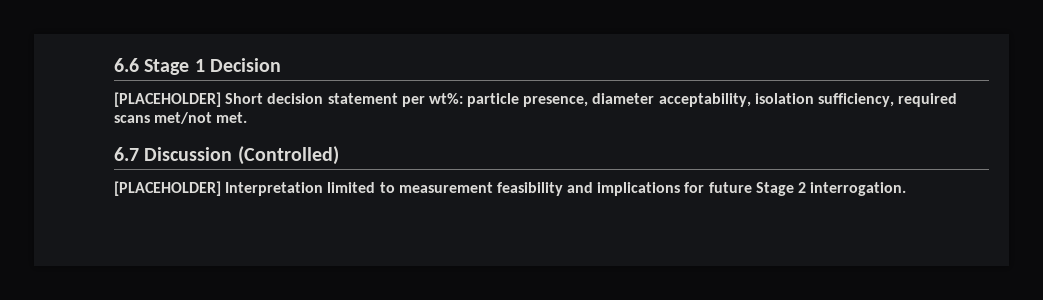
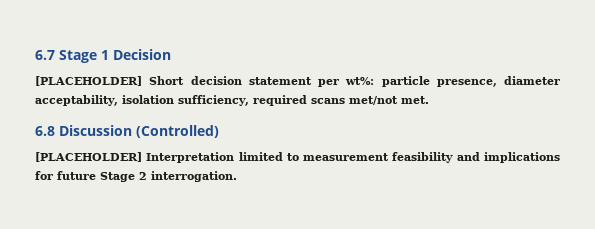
[114,58,139,72] 6.6 -> [35,50,55,60] 6.7
[114,147,139,161] 6.7 -> [35,126,55,136] 6.8

